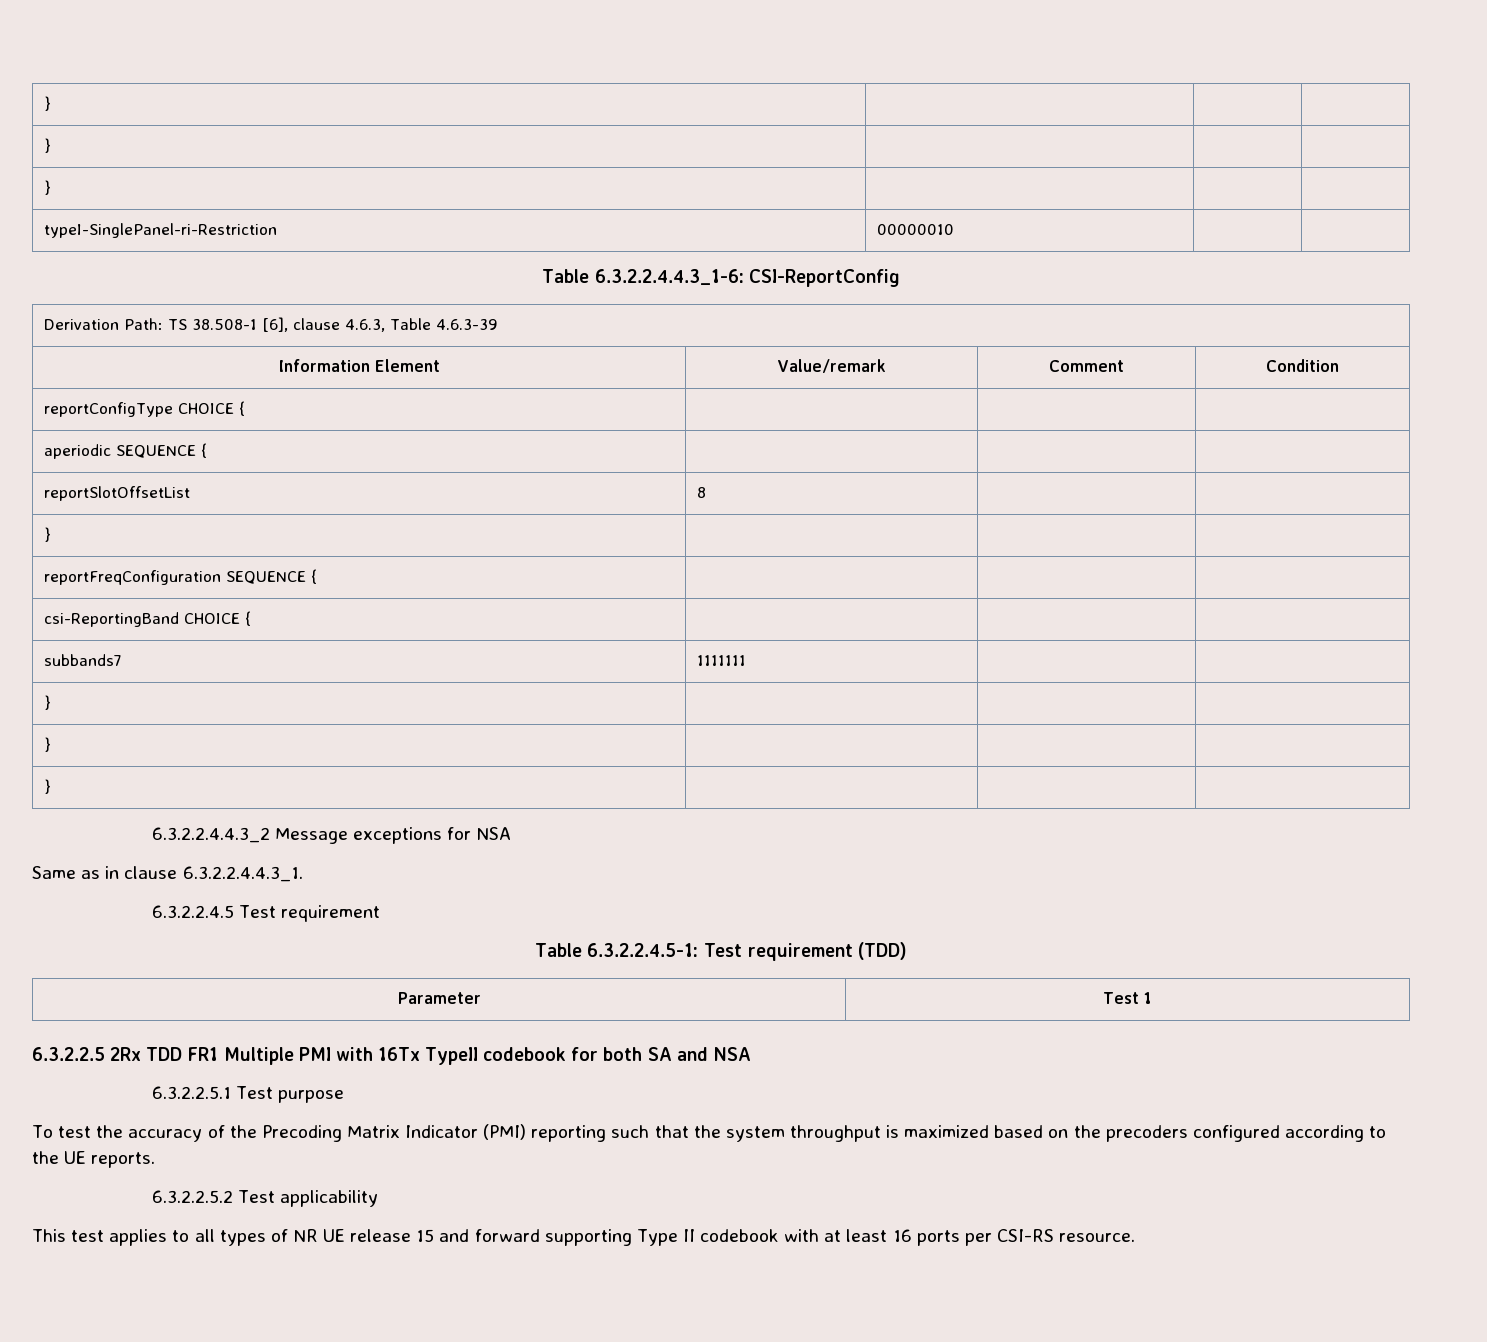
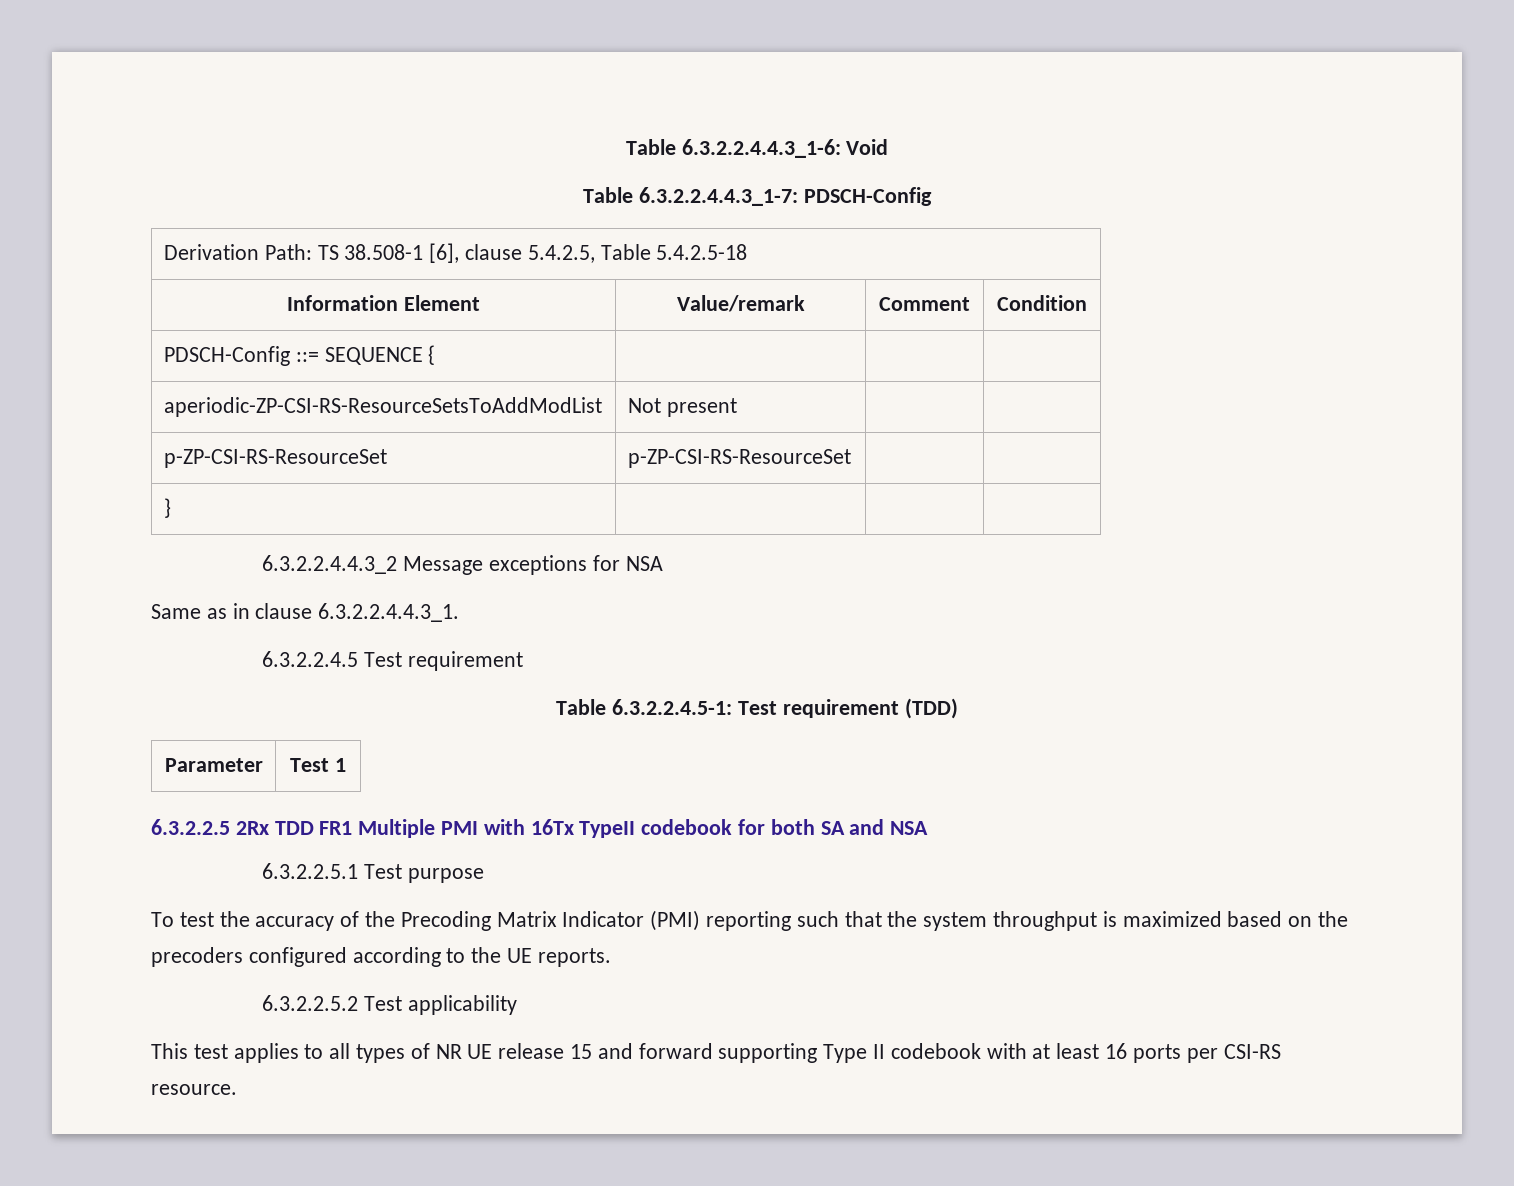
[43,96,51,111] [43,138,51,153] [43,180,51,195] [43,223,277,238] [876,224,954,235] [542,269,900,287] } | | | // } | | | // } | | | // typeI-SinglePanel-ri-Restriction | 00000010 | | // Table 6.3.2.2.4.4.3_1-6: CSI-ReportConfig -> [625,139,889,158] [583,187,932,206] Table 6.3.2.2.4.4.3_1-6: Void // Table 6.3.2.2.4.4.3_1-7: PDSCH-Config
[344,318,498,332] 4.6.3, Table 4.6.3-39 -> [527,244,748,263] 5.4.2.5, Table 5.4.2.5-18
[43,401,245,417] [43,443,207,459] [43,486,190,501] [696,487,706,498] [43,527,51,542] [43,569,317,585] [43,611,251,627] [43,654,121,666] [696,655,746,666] [43,695,51,710] [43,737,51,752] reportConfigType CHOICE { | | | // aperiodic SEQUENCE { | | | // reportSlotOffsetList | 8 | | // } | | | // reportFreqConfiguration SEQUENCE { | | | // csi-ReportingBand CHOICE { | | | // subbands7 | 1111111 | | // } | | | // } | -> [163,345,436,366] [163,397,602,417] [627,398,737,417] [163,449,387,468] [627,449,851,468] PDSCH-Config ::= SEQUENCE { | | | // aperiodic-ZP-CSI-RS-ResourceSetsToAddModList | Not present | | // p-ZP-CSI-RS-ResourceSet | p-ZP-CSI-RS-ResourceSet

